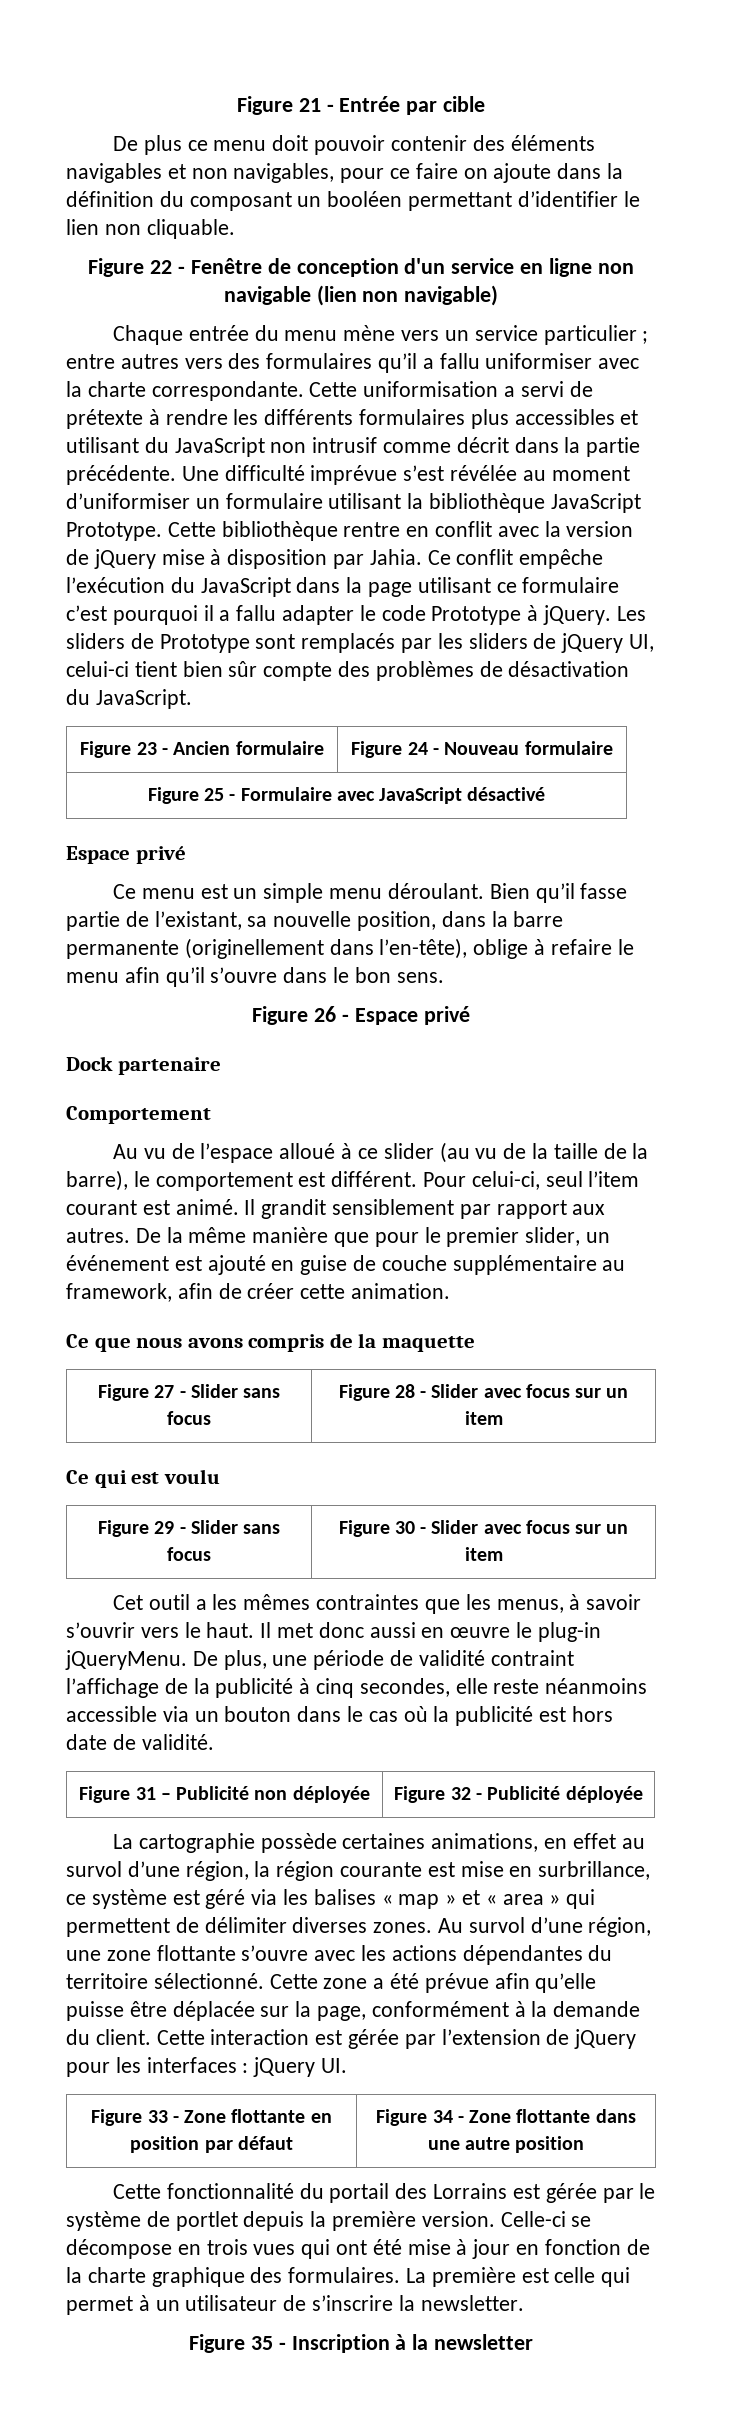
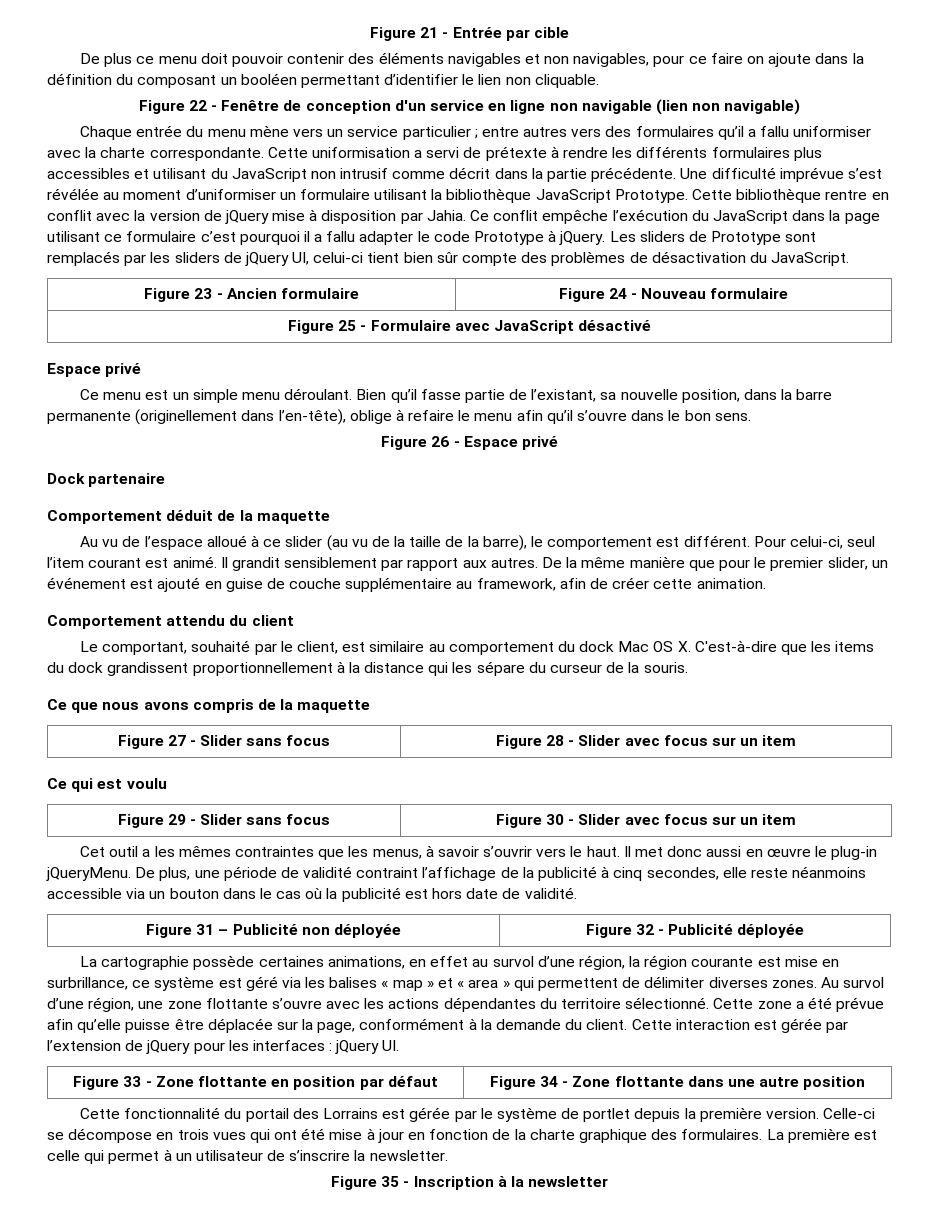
(211, 1115) none -> [166,510,330,524] déduit de la maquette
(451, 1291) none -> [47,615,294,629] [80,640,875,655] [47,661,688,676] // Comportement attendu du client // Le comportant, souhaité par le client, est similaire au comportement du dock Mac OS X. C'est-à-dire que les items du dock grandissent proportionnellement à la distance qui les sépare du curseur de la souris.

